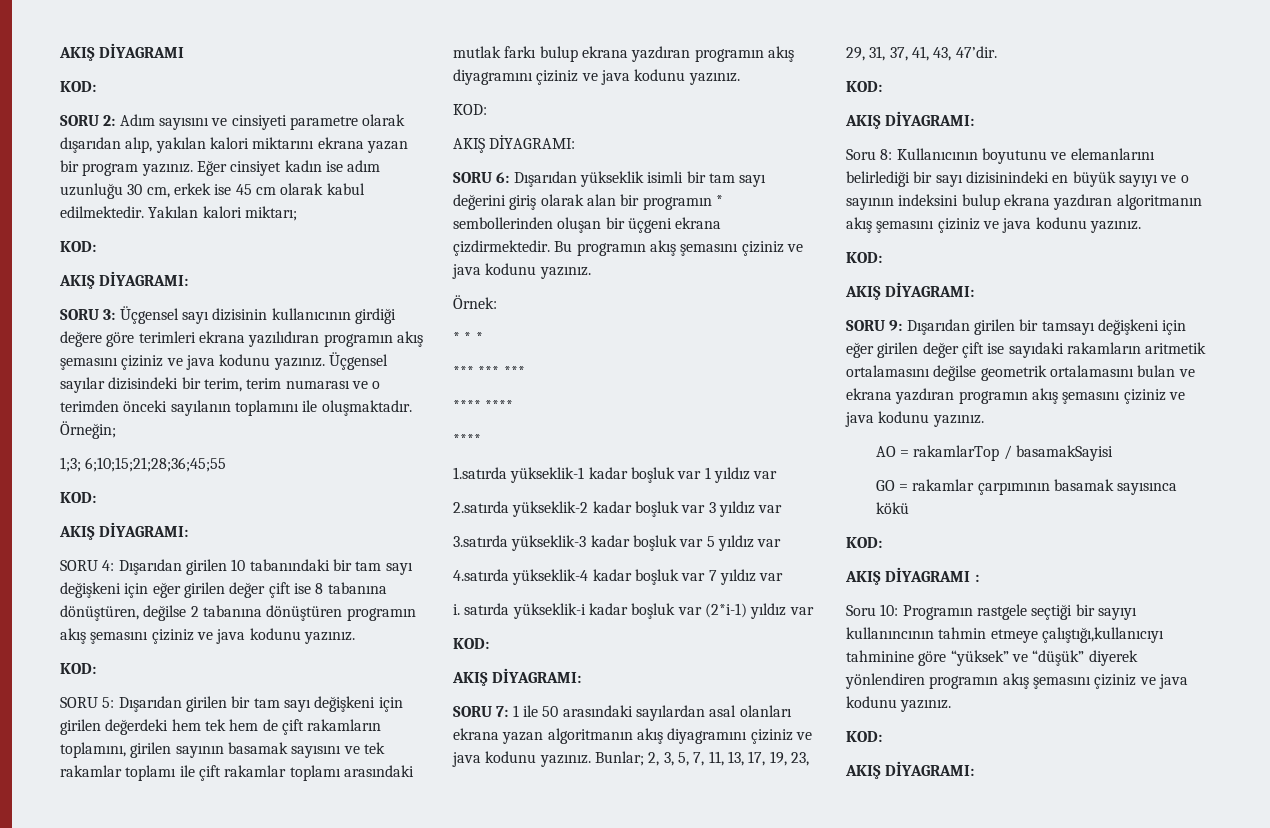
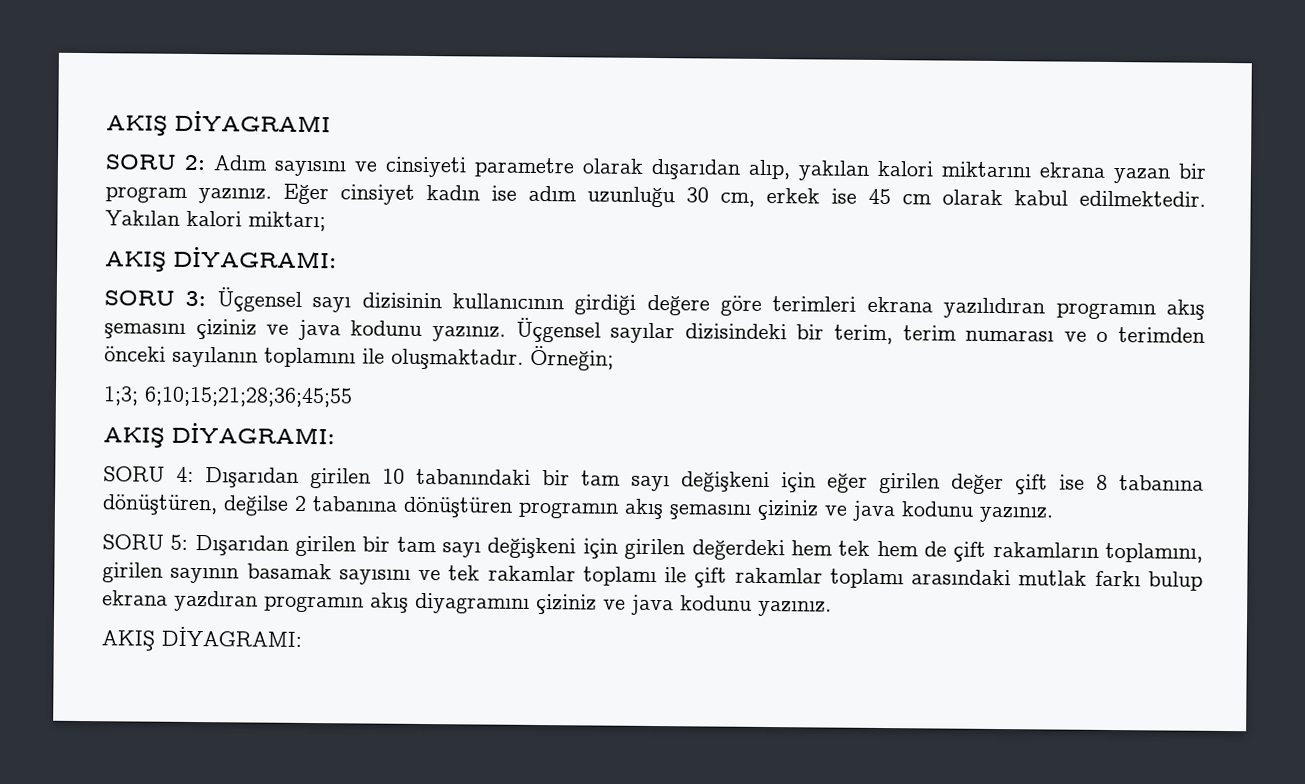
[59,43,185,61] [60,81,96,92] AKIŞ DİYAGRAMI // KOD: -> [106,110,331,136] AKIŞ DİYAGRAMI
[60,241,96,252] // KOD: -> (326, 221) none
[60,492,96,503] // KOD: -> (353, 397) none
[60,663,96,674] // KOD: -> (1054, 514) none
[453,104,487,115] [453,135,576,153] [453,171,767,187] [453,194,723,210] [453,217,722,233] [453,240,803,256] [452,263,591,279] [453,295,497,309] [453,332,483,343] [453,366,525,377] [453,400,514,411] [453,434,481,445] [453,467,778,483] [453,501,783,517] [453,535,782,551] [453,569,784,585] [453,603,814,619] [453,638,489,649] [452,668,582,686] [453,705,792,721] [453,728,812,744] [452,751,809,767] [846,46,997,61] [846,81,882,92] [845,111,975,129] [846,148,1155,164] [846,171,1189,187] [846,194,1202,210] [846,217,1141,233] [846,252,882,263] [845,282,975,300] [846,319,1187,335] [846,342,1207,358] [846,365,1195,381] [846,388,1185,404] [845,411,984,427] [875,445,1114,461] [875,479,1178,495] [875,502,909,514] [846,537,882,548] [845,567,979,585] [846,604,1137,620] [846,627,1164,643] [846,650,1138,666] [845,673,1188,689] [846,696,952,712] [846,731,882,742] [845,761,975,779] // KOD: // AKIŞ DİYAGRAMI: // SORU 6: Dışarıdan yükseklik isimli bir tam sayı değerini giriş olarak alan bir programın * sembollerinden oluşan bir üçgeni ekrana çizdirmektedir. Bu programın akış şemasını çiziniz ve java kodunu yazınız. // Örnek: // * * * // *** *** *** // **** **** // **** // 1.satırda yükseklik-1 kadar boşluk var 1 yıldız var // 2.satırda yükseklik-2 kadar boşluk var 3 yıldız var // 3.satırda yükseklik-3 kadar boşluk var 5 yıldız var // 4.satırda yükseklik-4 kadar boşluk var 7 yıldız var // i. satırda yükseklik-i kadar boşluk var (2*i-1) yıldız var // KOD: // AKIŞ DİYAGRAMI: // SORU 7: 1 ile 50 arasındaki sayılardan asal olanları ekrana yazan algoritmanın akış diyagramını çiziniz ve java kodunu yazınız. Bunlar; 2, 3, 5, 7, 11, 13, 17, 19, 23, 29, 31, 37, 41, 43, 47’dir. // KOD: // AKIŞ DİYAGRAMI: // Soru 8: Kullanıcının boyutunu ve elemanlarını belirlediği bir sayı dizisinindeki en büyük sayıyı ve o sayının indeksini bulup ekrana yazdıran algoritmanın akış şemasını çiziniz ve java kodunu yazınız. // KOD: // AKIŞ DİYAGRAMI: // SORU 9: Dışarıdan girilen bir tamsayı değişkeni için eğer girilen değer çift ise sayıdaki rakamların aritmetik ortalamasını değilse geometrik ortalamasını bulan ve ekrana yazdıran programın akış şemasını çiziniz ve java kodunu yazınız. // AO = rakamlarTop / basamakSayisi // GO = rakamlar çarpımının basamak sayısınca kökü // KOD: // AKIŞ DİYAGRAMI : // Soru 10: Programın rastgele seçtiği bir sayıyı kullanıncının tahmin etmeye çalıştığı,kullanıcıyı tahminine göre “yüksek” ve “düşük” diyerek yönlendiren programın akış şemasını çiziniz ve java kodunu yazınız. // KOD: // AKIŞ DİYAGRAMI: -> [101,626,302,651] // AKIŞ DİYAGRAMI:

